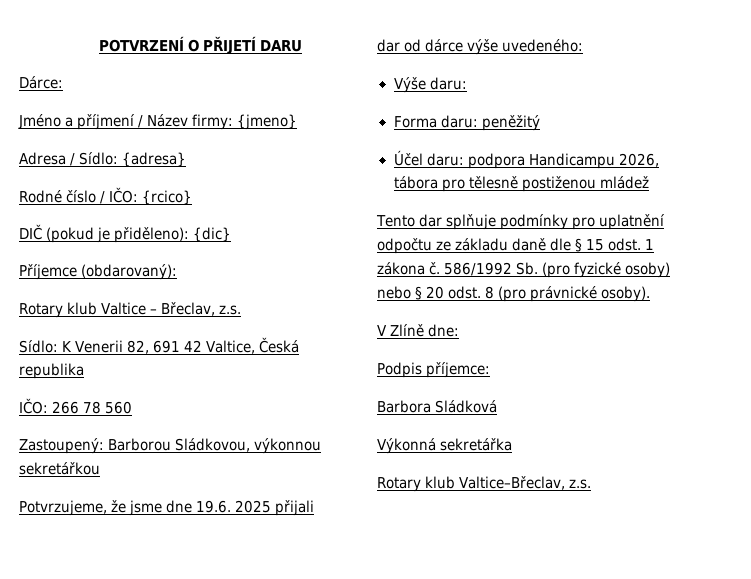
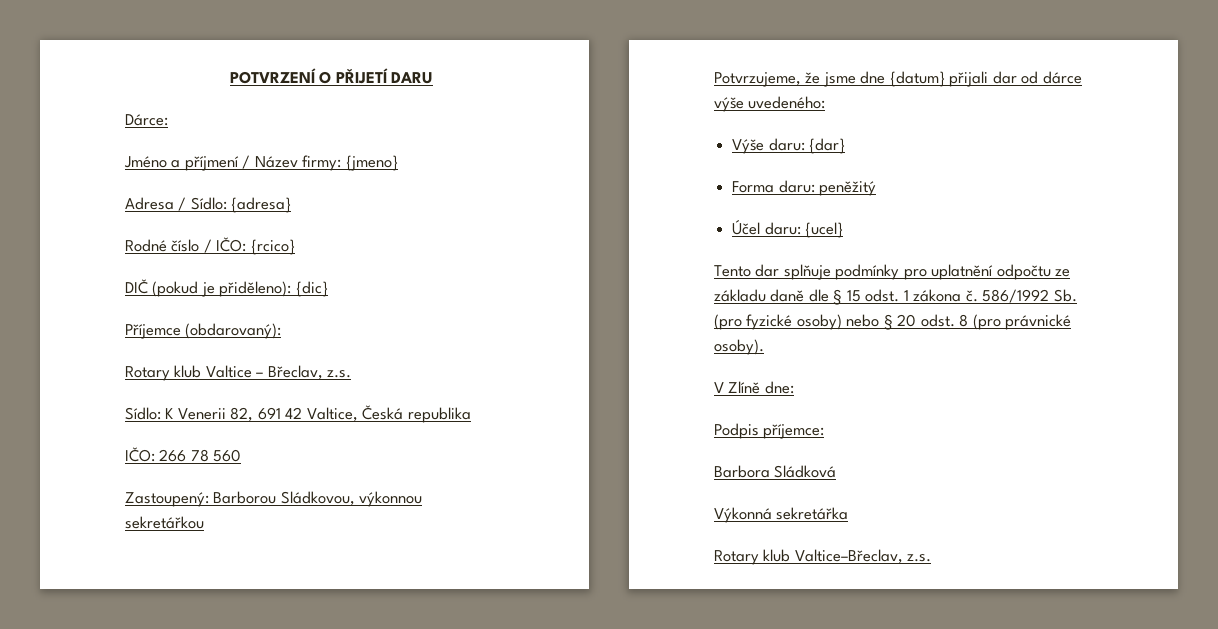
[196,500,272,513] 19.6. 2025 -> [889,71,945,87] {datum}
(467, 83) none -> [809,138,846,154] {dar}
[467,153,659,169] [393,176,649,192] podpora Handicampu 2026, tábora pro tělesně postiženou mládež -> [805,222,844,238] {ucel}

